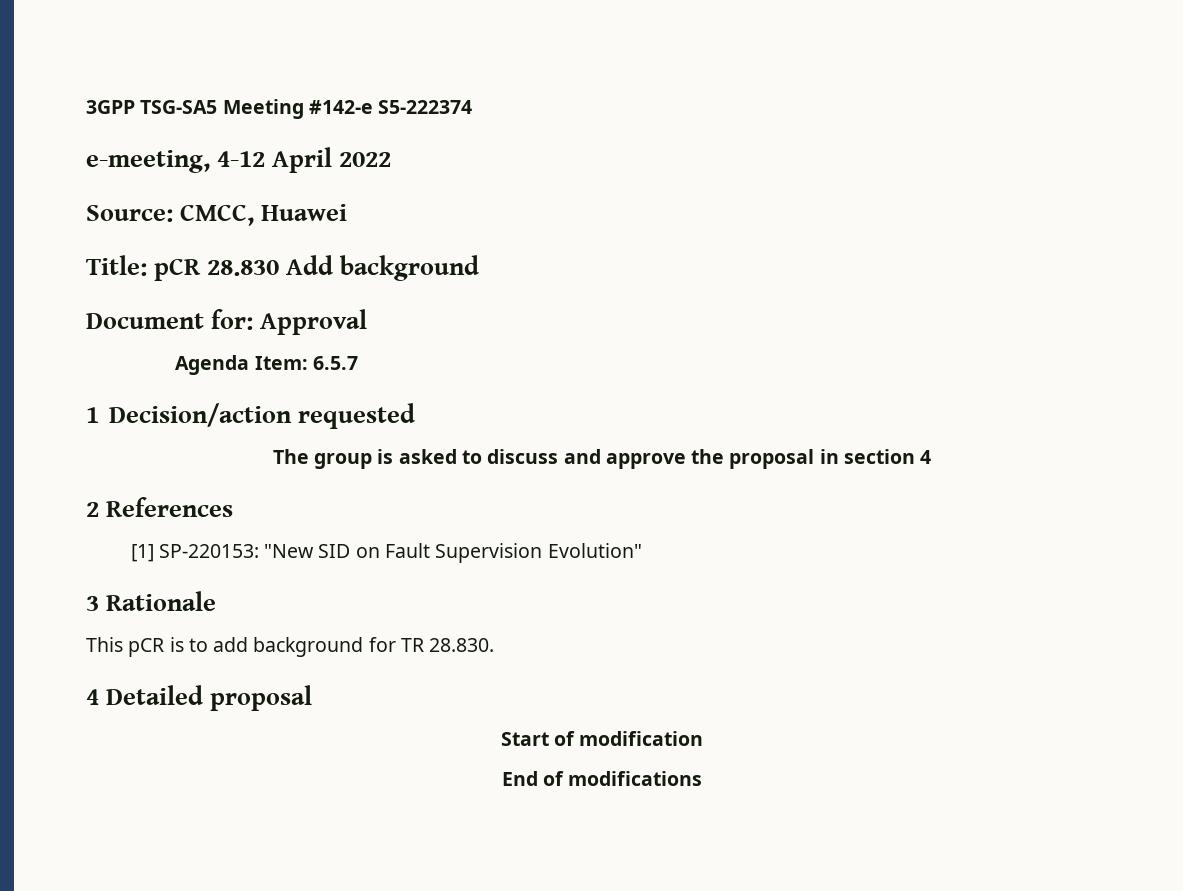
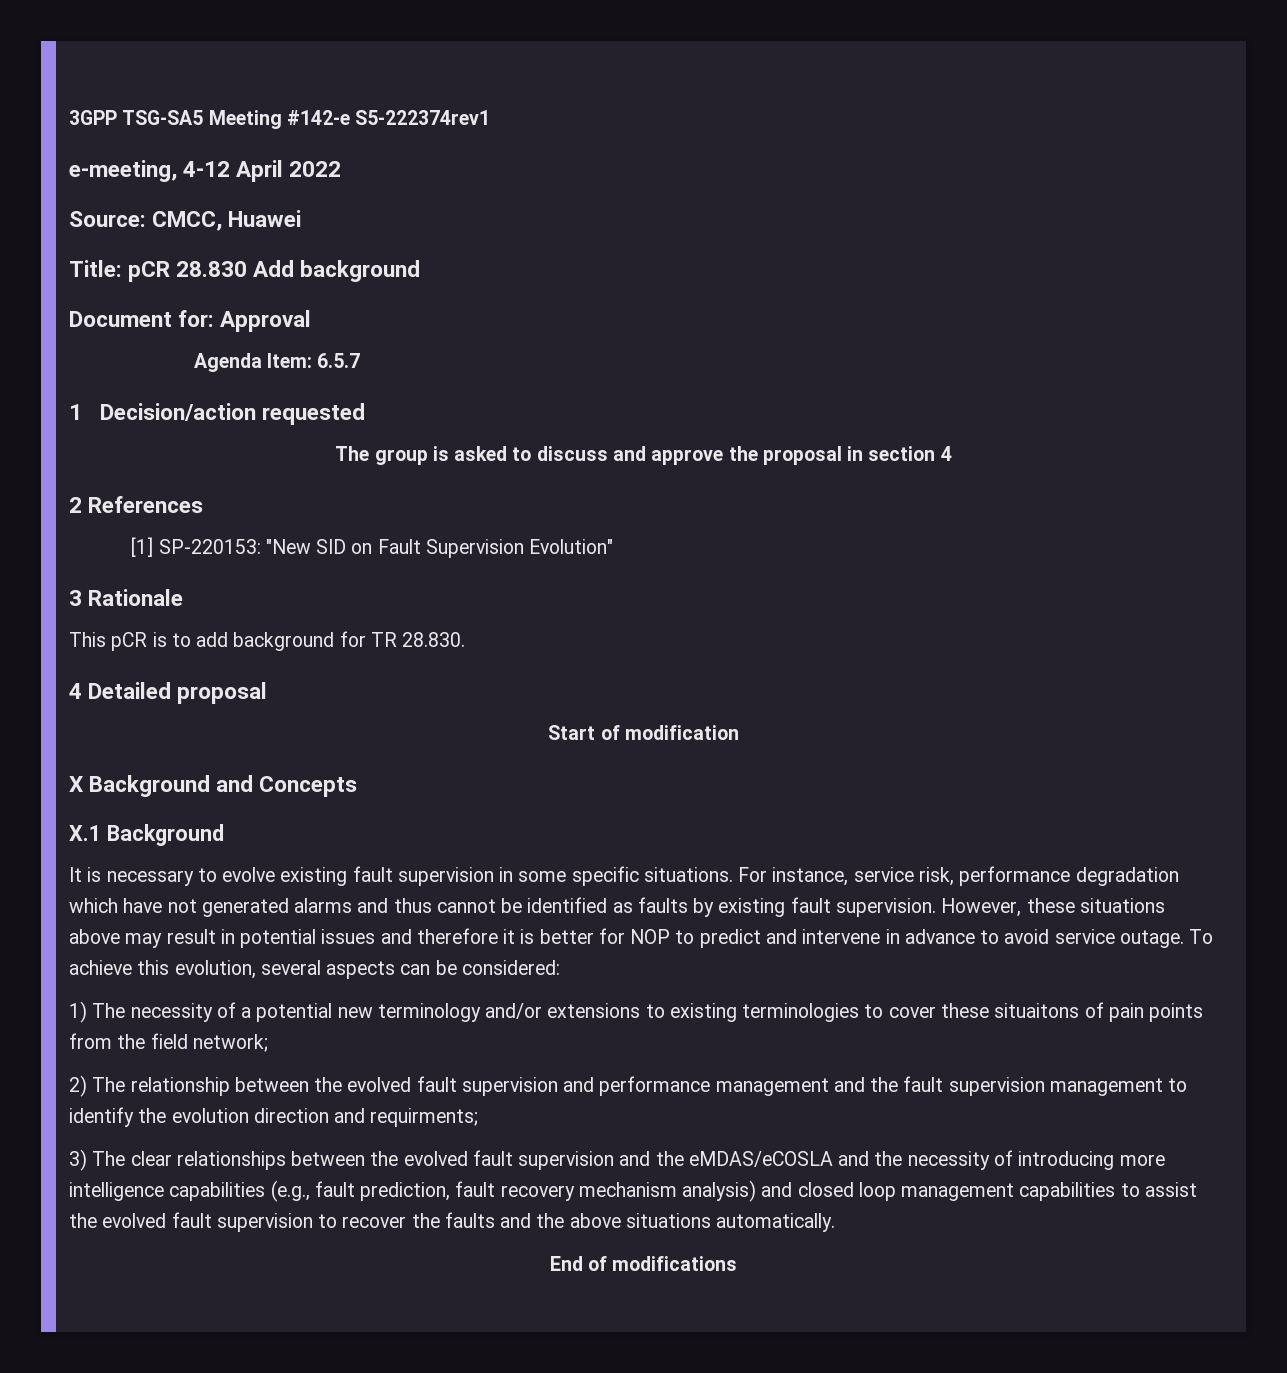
[378,100,473,114] S5-222374 -> [355,110,491,125] S5-222374rev1
(704, 738) none -> [69,775,358,797] [69,824,224,846] [69,866,1179,886] [69,897,1165,917] [69,928,1214,948] [69,960,560,979] [69,1001,1204,1023] [69,1033,268,1052] [69,1075,1188,1097] [69,1107,479,1127] [69,1149,1165,1171] [69,1180,1197,1202] [69,1212,836,1232] // X Background and Concepts // X.1 Background // It is necessary to evolve existing fault supervision in some specific situations. For instance, service risk, performance degradation which have not generated alarms and thus cannot be identified as faults by existing fault supervision. However, these situations above may result in potential issues and therefore it is better for NOP to predict and intervene in advance to avoid service outage. To achieve this evolution, several aspects can be considered: // 1) The necessity of a potential new terminology and/or extensions to existing terminologies to cover these situaitons of pain points from the field network; // 2) The relationship between the evolved fault supervision and performance management and the fault supervision management to identify the evolution direction and requirments; // 3) The clear relationships between the evolved fault supervision and the eMDAS/eCOSLA and the necessity of introducing more intelligence capabilities (e.g., fault prediction, fault recovery mechanism analysis) and closed loop management capabilities to assist the evolved fault supervision to recover the faults and the above situations automatically.

